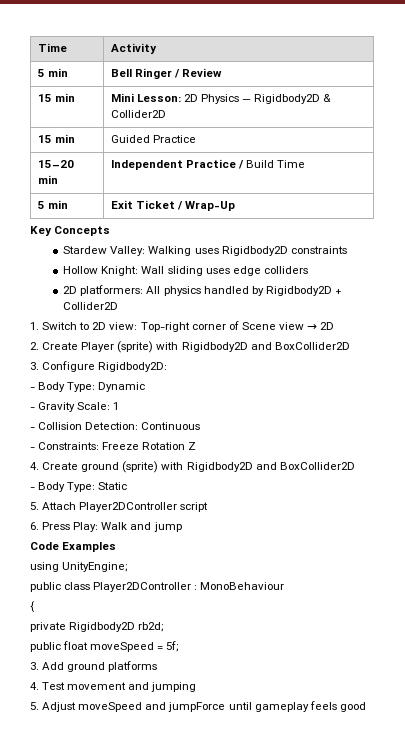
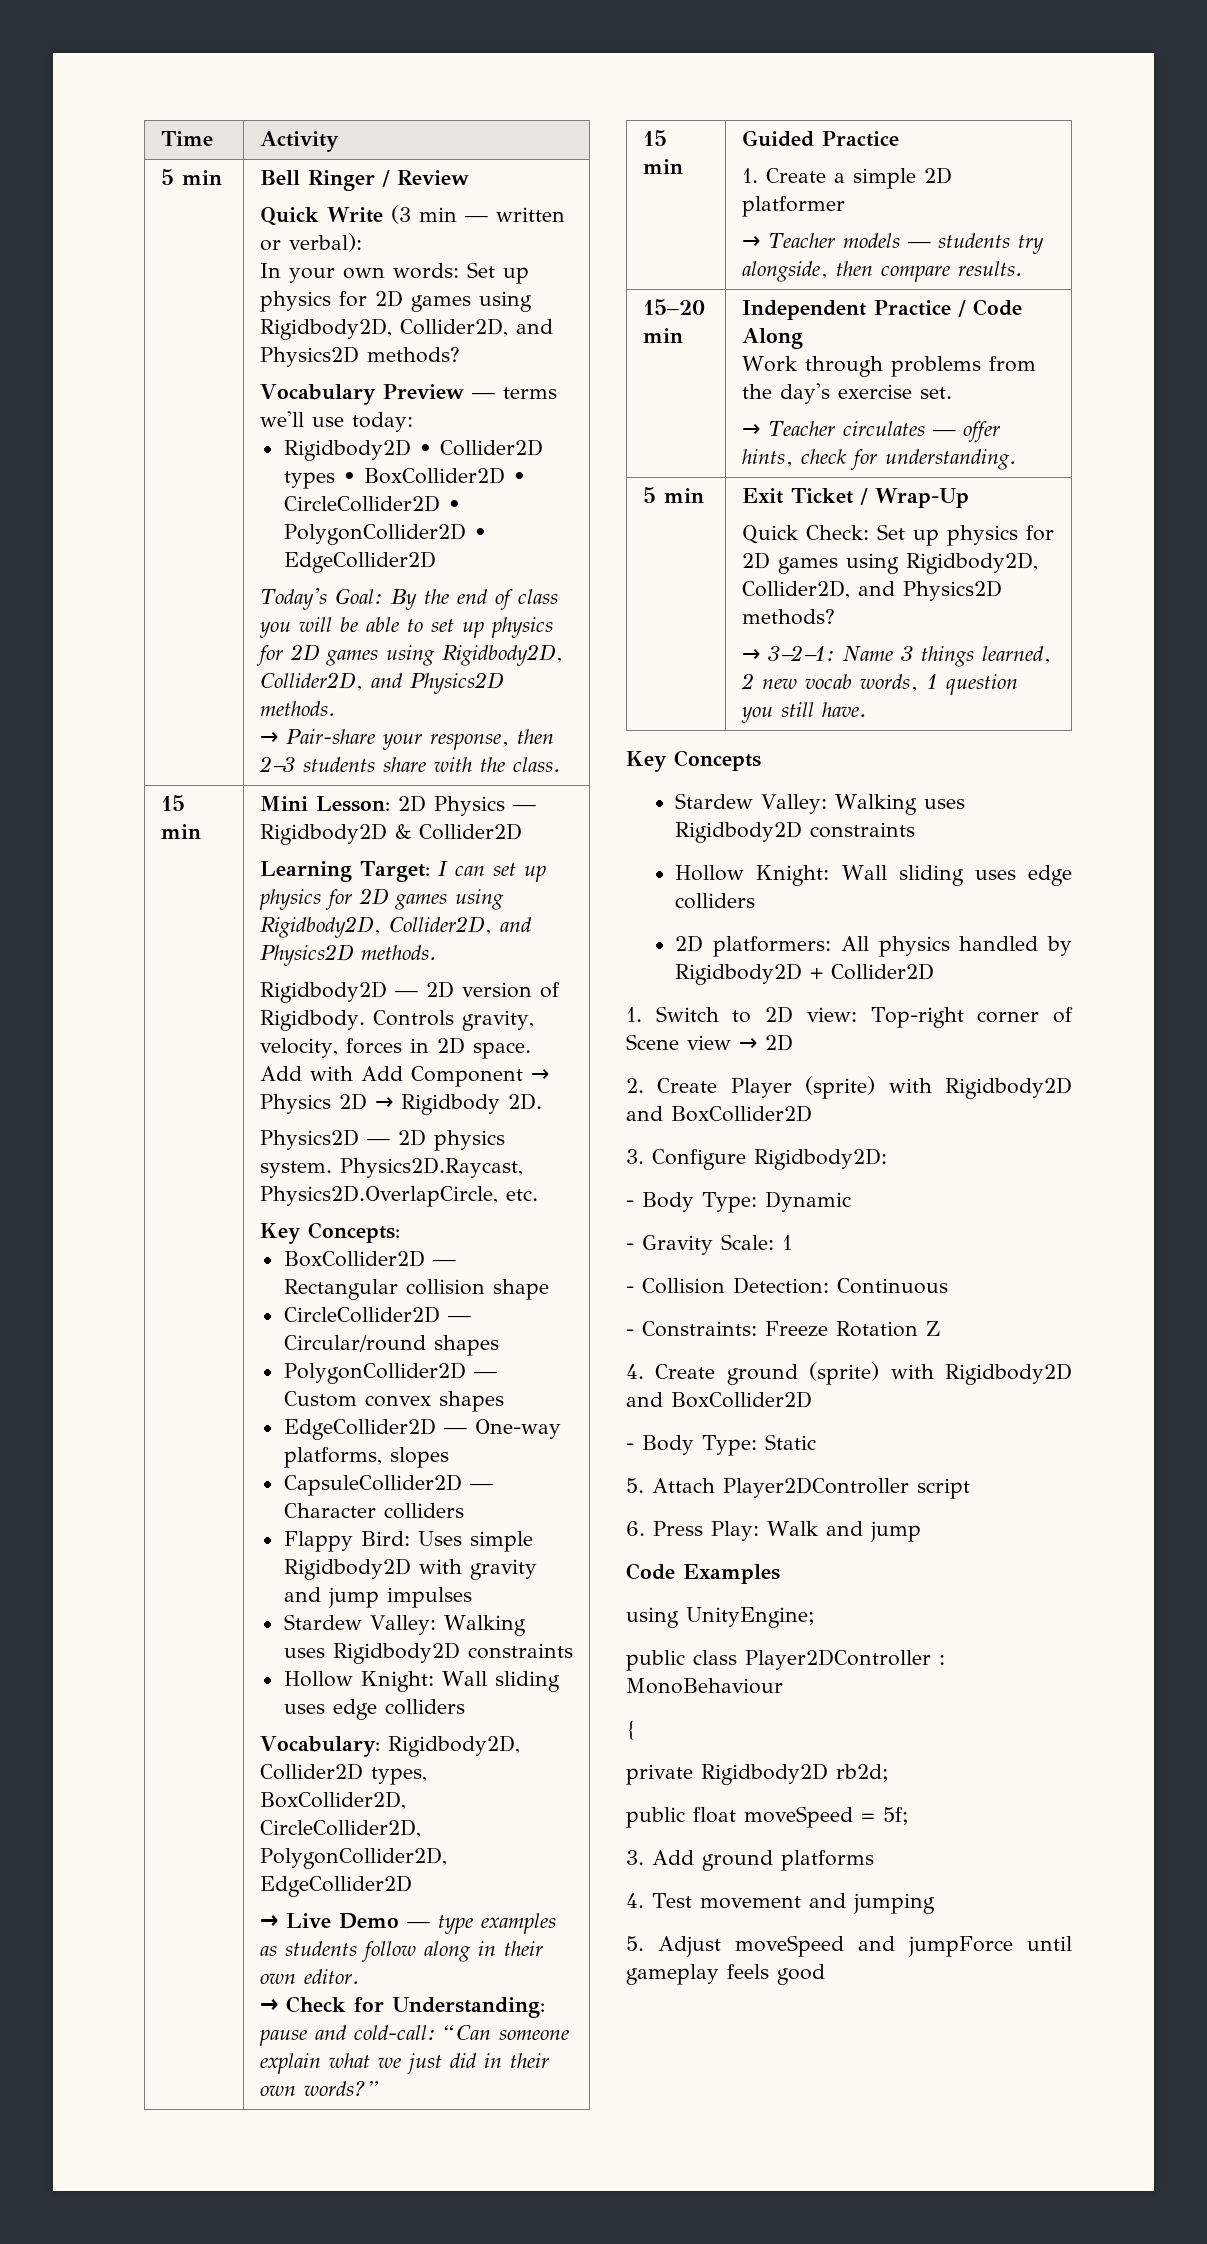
(223, 72) none -> [260,205,566,226] [260,233,363,252] [260,262,530,284] [260,290,533,312] [260,318,554,340] [260,346,461,367] [260,384,558,405] [260,411,414,432] [283,439,543,461] [283,467,526,489] [283,495,461,512] [283,523,487,545] [283,551,436,573] [260,588,559,610] [259,617,554,638] [256,644,564,666] [260,672,505,694] [260,701,336,716] [260,729,555,750] [259,756,561,772] // Quick Write (3 min — written or verbal): // In your own words: Set up physics for 2D games using Rigidbody2D, Collider2D, and Physics2D methods? // Vocabulary Preview — terms we'll use today: // Rigidbody2D • Collider2D types • BoxCollider2D • CircleCollider2D • PolygonCollider2D • EdgeCollider2D // Today's Goal: By the end of class you will be able to set up physics for 2D games using Rigidbody2D, Collider2D, and Physics2D methods. // → Pair-share your response, then 2–3 students share with the class.
[37,134,75,143] [110,135,196,143] // 15 min | Guided Practice -> [260,861,546,882] [259,888,505,910] [260,916,533,938] [260,944,437,966] [260,981,561,1003] [260,1010,534,1031] [260,1037,531,1059] [260,1066,550,1087] [260,1093,543,1115] [260,1129,506,1151] [260,1157,524,1178] [260,1185,539,1207] [260,1222,401,1244] [283,1250,456,1267] [283,1279,549,1300] [283,1306,471,1323] [283,1335,499,1356] [283,1362,497,1384] [283,1391,504,1412] [283,1418,561,1440] [283,1447,449,1468] [283,1474,493,1496] [283,1503,464,1519] [283,1531,533,1552] [283,1558,537,1580] [283,1587,472,1608] [283,1614,526,1636] [283,1642,573,1664] [283,1671,560,1692] [283,1699,465,1720] [260,1735,521,1757] [260,1763,428,1785] [260,1791,407,1810] [260,1819,422,1838] [260,1847,448,1869] [260,1875,413,1897] [260,1913,557,1934] [260,1941,544,1962] [260,1969,360,1984] [260,1996,546,2018] [259,2025,570,2046] [260,2053,550,2074] [260,2081,380,2096] [643,130,668,146] [643,159,684,174] [742,130,900,147] [742,167,953,189] [742,196,846,217] [742,233,1045,254] [742,261,1023,282] // Learning Target: I can set up physics for 2D games using Rigidbody2D, Collider2D, and Physics2D methods. // Rigidbody2D — 2D version of Rigidbody. Controls gravity, velocity, forces in 2D space. Add with Add Component → Physics 2D → Rigidbody 2D. // Physics2D — 2D physics system. Physics2D.Raycast, Physics2D.OverlapCircle, etc. // Key Concepts: // BoxCollider2D — Rectangular collision shape // CircleCollider2D — Circular/round shapes // PolygonCollider2D — Custom convex shapes // EdgeCollider2D — One-way platforms, slopes // CapsuleCollider2D — Character colliders // Flappy Bird: Uses simple Rigidbody2D with gravity and jump impulses // Stardew Valley: Walking uses Rigidbody2D constraints // Hollow Knight: Wall sliding uses edge colliders // Vocabulary: Rigidbody2D, Collider2D types, BoxCollider2D, CircleCollider2D, PolygonCollider2D, EdgeCollider2D // → Live Demo — type examples as students follow along in their own editor. // → Check for Understanding: pause and cold-call: “Can someone explain what we just did in their own words?” // 15 min | Guided Practice // 1. Create a simple 2D platformer // → Teacher models — students try alongside, then compare results.
[246,160,306,168] Build Time -> [973,299,1023,316] [742,328,804,349] [742,356,1037,377] [742,383,953,404] [742,421,1001,442] [742,449,1017,470] Code Along // Work through problems from the day's exercise set. // → Teacher circulates — offer hints, check for understanding.
(236, 206) none -> [742,524,1055,546] [742,552,1039,574] [742,580,1003,601] [742,609,836,625] [742,645,1052,667] [741,673,1019,695] [741,702,867,723] // Quick Check: Set up physics for 2D games using Rigidbody2D, Collider2D, and Physics2D methods? // → 3–2–1: Name 3 things learned, 2 new vocab words, 1 question you still have.

